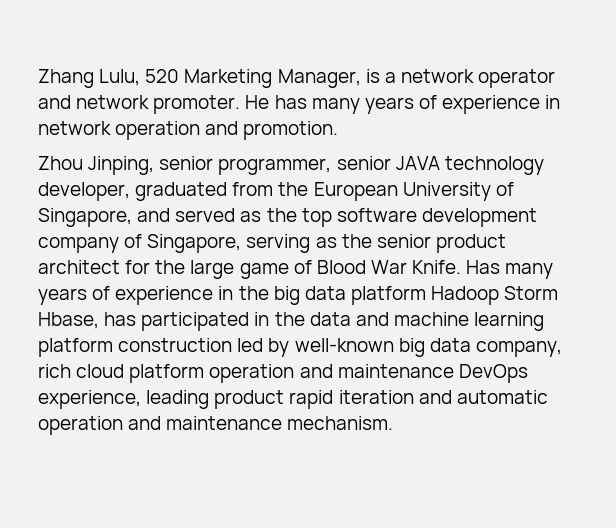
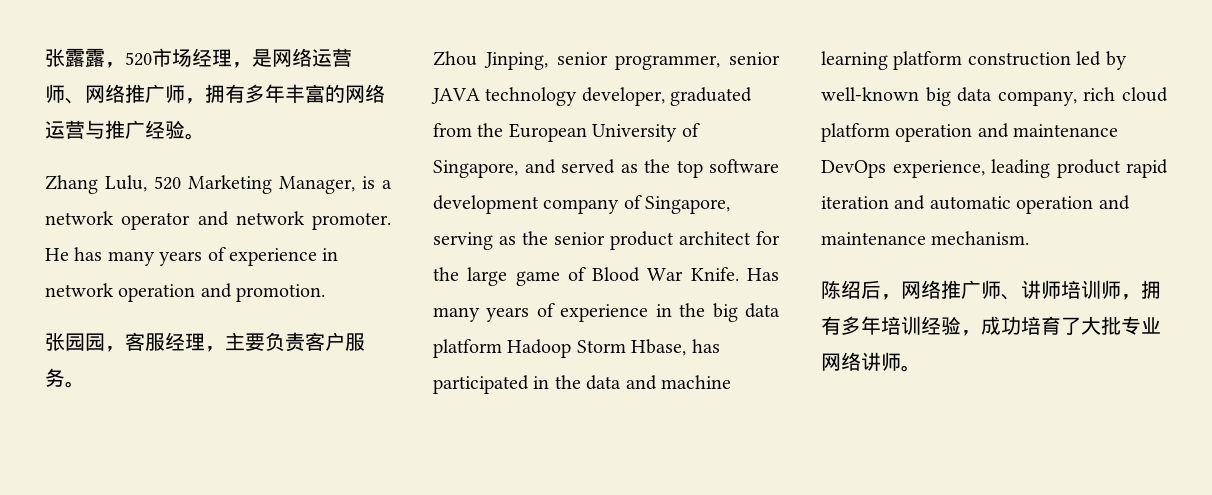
(38, 78) none -> [45,48,352,68] [45,84,385,104] [45,120,205,140] 张露露，520市场经理，是网络运营师、网络推广师，拥有多年丰富的网络运营与推广经验。 //
(339, 130) none -> [45,332,365,352] [45,368,85,388] // 张园园，客服经理，主要负责客户服务。
(394, 423) none -> [821,280,1161,300] [821,316,1161,336] [821,352,921,372] // 陈绍后，网络推广师、讲师培训师，拥有多年培训经验，成功培育了大批专业网络讲师。

